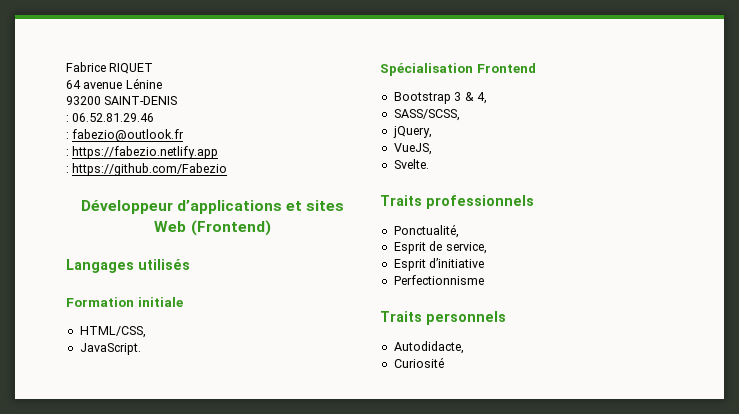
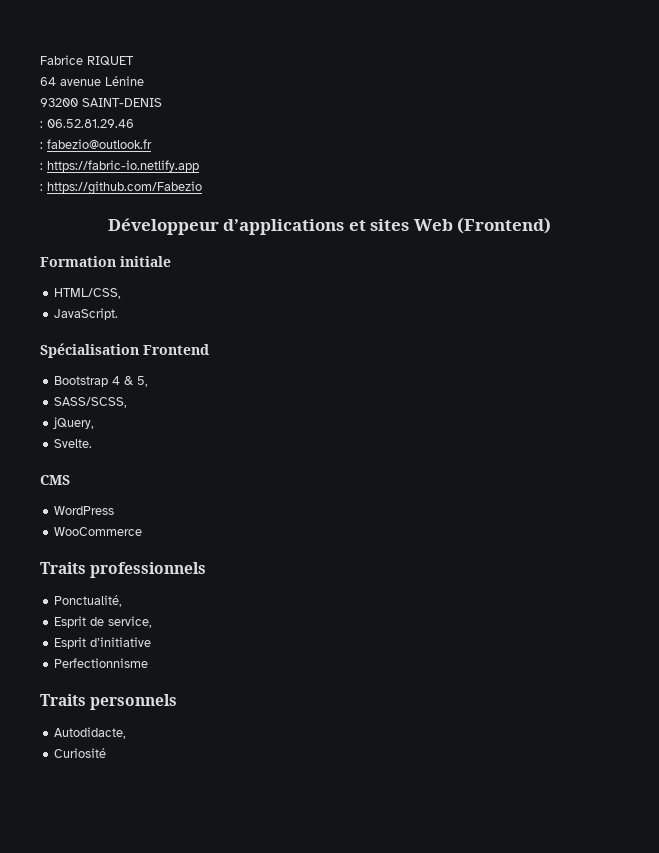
[72,146,219,159] https://fabezio.netlify.app -> [47,160,199,172] https://fabric-io.netlify.app
[66,259,190,273] // Langages utilisés -> (552, 225) none
[454,92,487,104] 3 & 4, -> [112,376,149,387] 4 & 5,
[393,143,432,155] [393,159,429,169] VueJS, // Svelte. -> [54,439,93,448] [40,475,70,485] [54,506,115,515] [54,527,143,536] Svelte. // CMS // WordPress // WooCommerce

